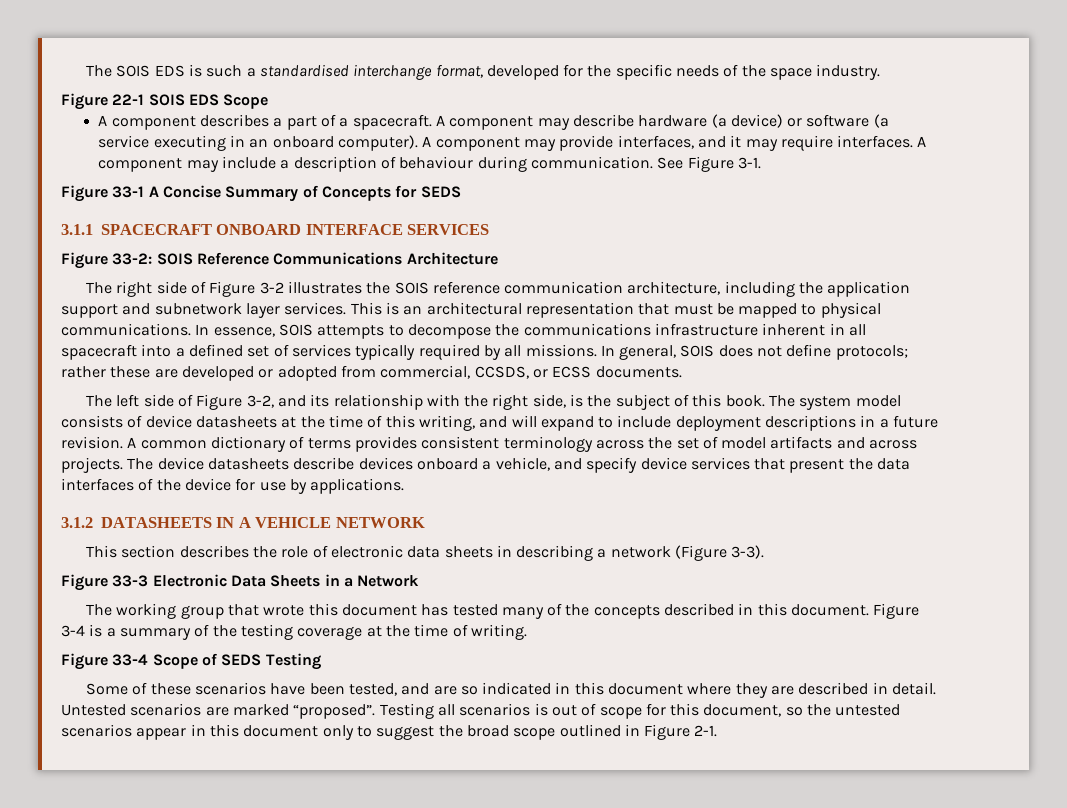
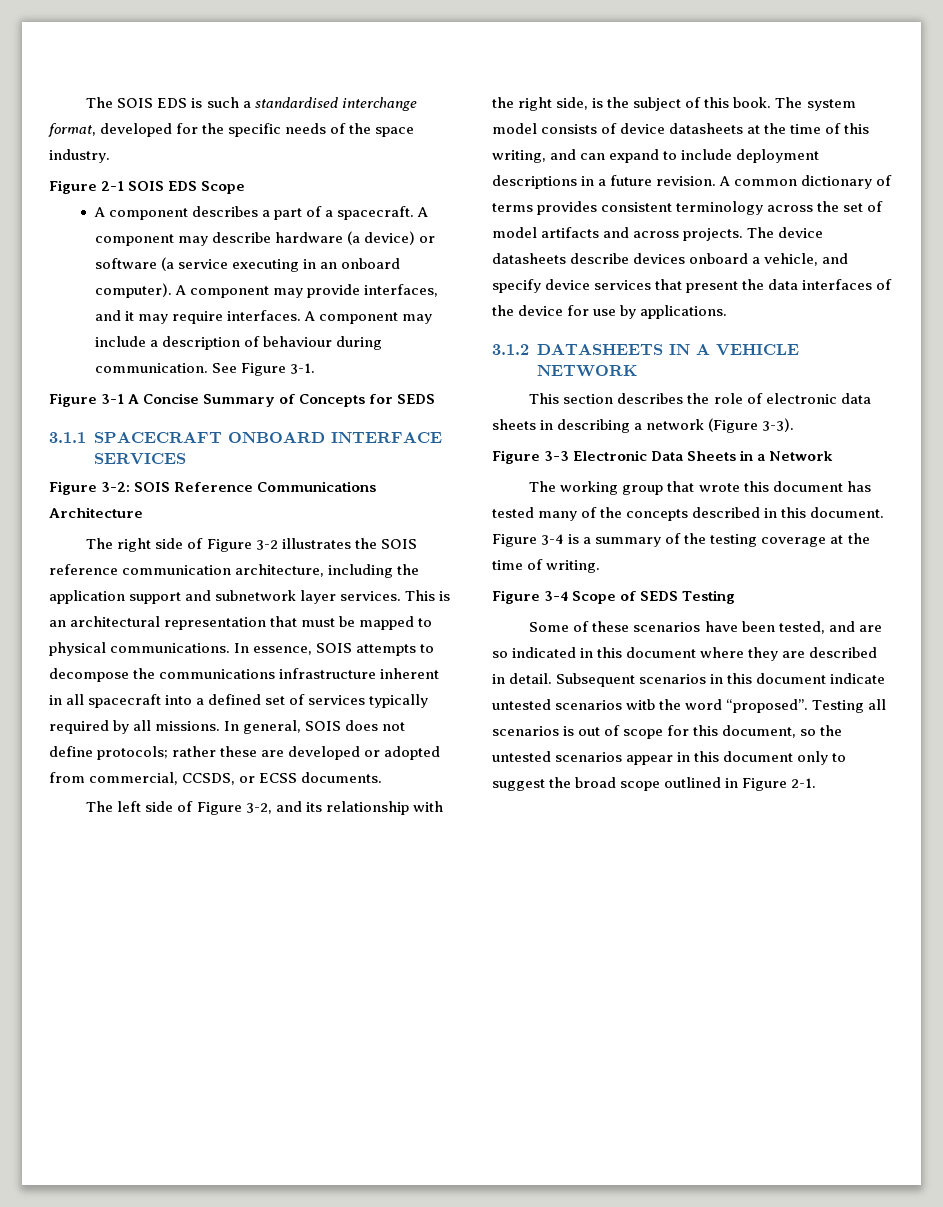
[112,94,145,105] 22-1 -> [101,181,125,191] 2-1
[112,186,145,198] 33-1 -> [101,394,125,404] 3-1
[112,253,153,265] 33-2: -> [101,482,131,492] 3-2:
[511,415,537,427] will -> [580,153,606,160] can
[112,575,149,587] 33-3 -> [544,451,570,461] 3-3
[112,654,149,666] 33-4 -> [544,591,569,601] 3-4
[61,703,289,716] Untested scenarios are marked -> [556,673,886,687] [492,699,723,710] Subsequent scenarios in this document indicate untested scenarios witb the word

